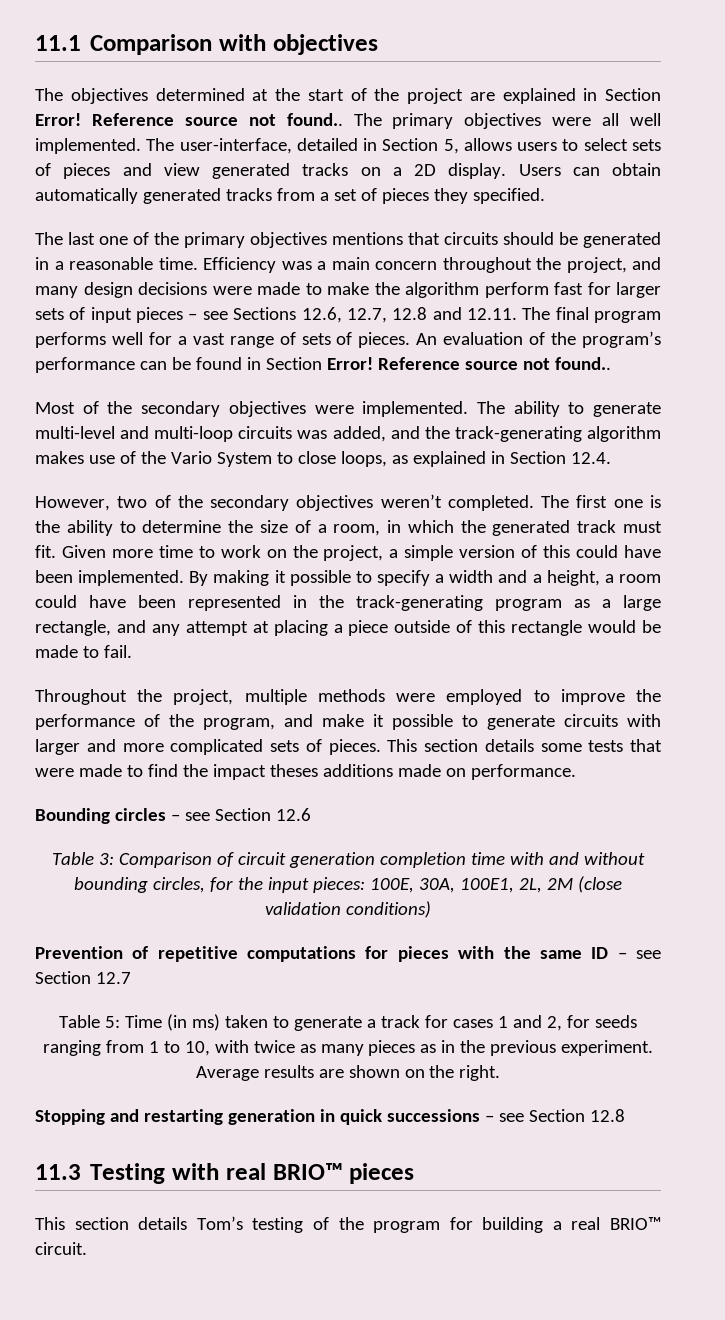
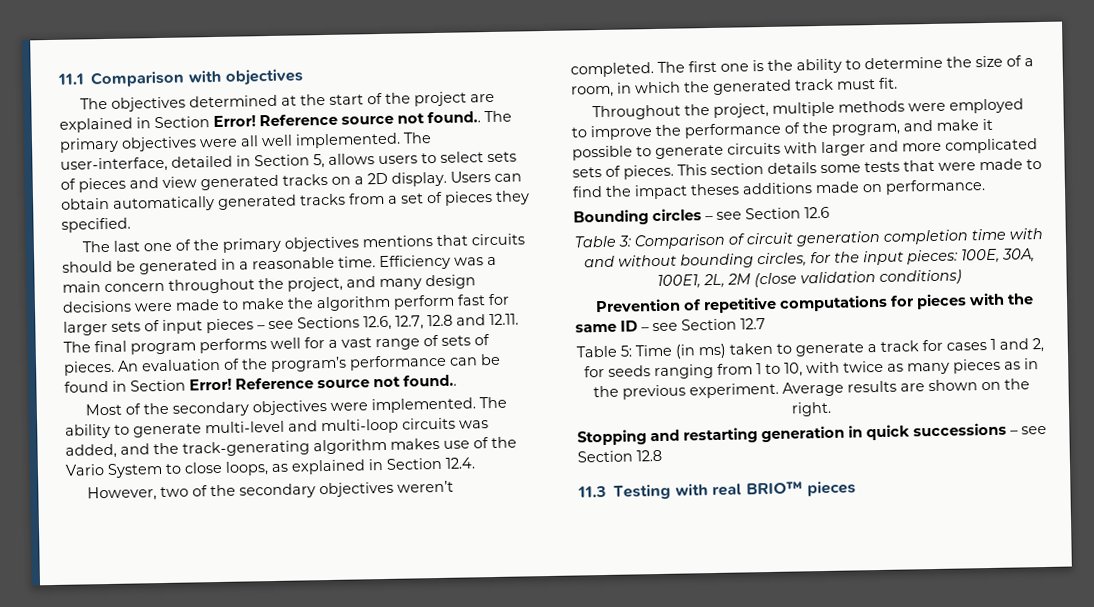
[61,545,661,561] [35,570,661,586] [35,595,661,611] [35,620,661,636] [35,645,132,658] Given more time to work on the project, a simple version of this could have been implemented. By making it possible to specify a width and a height, a room could have been represented in the track-generating program as a large rectangle, and any attempt at placing a piece outside of this rectangle would be made to fail. -> (898, 83) none
[35,1216,661,1233] [35,1242,87,1255] // This section details Tom’s testing of the program for building a real BRIO™ circuit. -> (857, 488) none

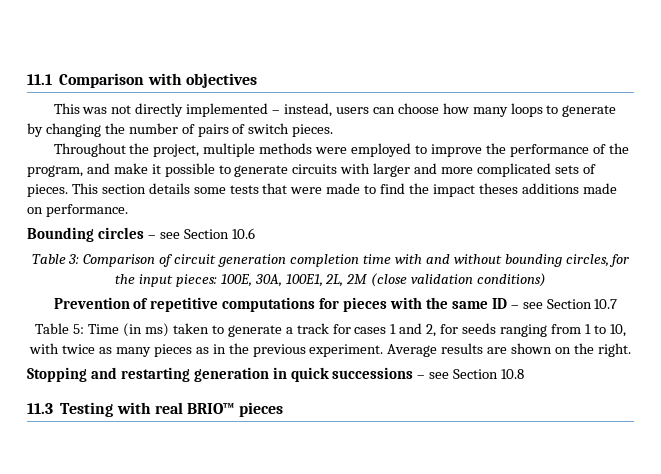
[80,91,496,112] [59,110,512,133] [59,132,432,153] [60,151,517,173] [60,171,522,193] [61,190,530,212] [61,217,131,233] [82,233,526,253] [62,254,497,275] [62,274,476,294] [62,293,510,313] [63,313,519,336] [63,334,490,355] [63,353,501,376] [64,374,457,393] [85,396,508,417] [65,417,489,439] [65,436,517,459] [65,457,475,478] [87,480,455,502] [570,55,1034,78] [571,77,898,98] The objectives determined at the start of the project are explained in Section Error! Reference source not found.. The primary objectives were all well implemented. The user-interface, detailed in Section 5, allows users to select sets of pieces and view generated tracks on a 2D display. Users can obtain automatically generated tracks from a set of pieces they specified. // The last one of the primary objectives mentions that circuits should be generated in a reasonable time. Efficiency was a main concern throughout the project, and many design decisions were made to make the algorithm perform fast for larger sets of input pieces – see Sections 12.6, 12.7, 12.8 and 12.11. The final program performs well for a vast range of sets of pieces. An evaluation of the program’s performance can be found in Section Error! Reference source not found.. // Most of the secondary objectives were implemented. The ability to generate multi-level and multi-loop circuits was added, and the track-generating algorithm makes use of the Vario System to close loops, as explained in Section 12.4. // However, two of the secondary objectives weren’t completed. The first one is the ability to determine the size of a room, in which the generated track must fit. -> [53,103,617,117] [27,123,334,137] This was not directly implemented – instead, users can choose how many loops to generate by changing the number of pairs of switch pieces.
[804,206,830,219] 12.6 -> [231,228,255,239] 10.6
[740,318,766,330] 12.7 -> [594,299,618,309] 10.7
[636,449,662,462] 12.8 -> [501,369,525,379] 10.8

